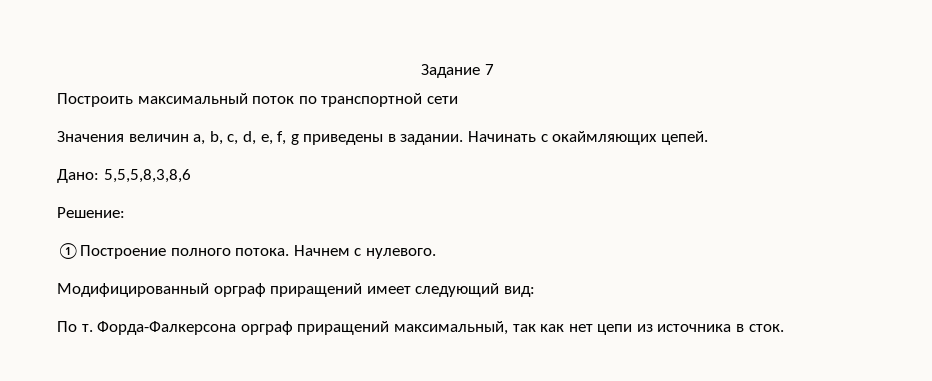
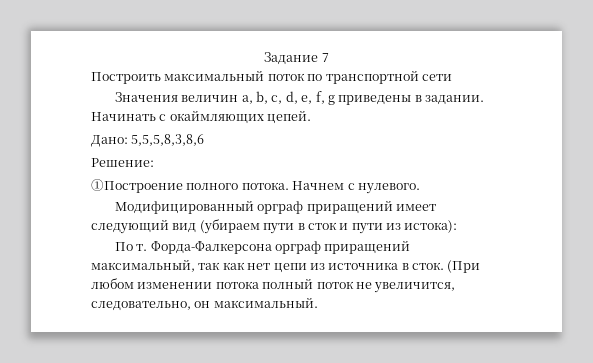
[503,286,535,297] вид: -> [172,219,458,234] вид (убираем пути в сток и пути из истока):
(784, 328) none -> [447,260,481,273] [91,278,456,293] [91,297,318,311] (При любом изменении потока полный поток не увеличится, следовательно, он максимальный.

